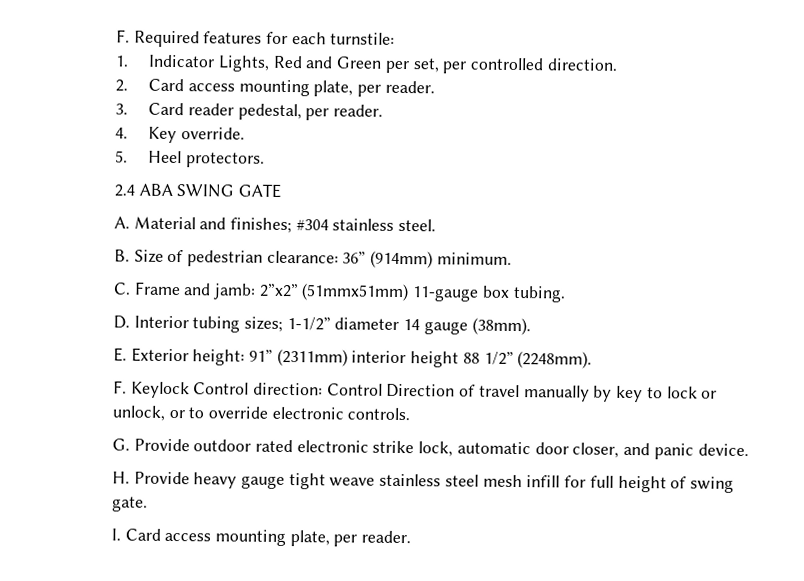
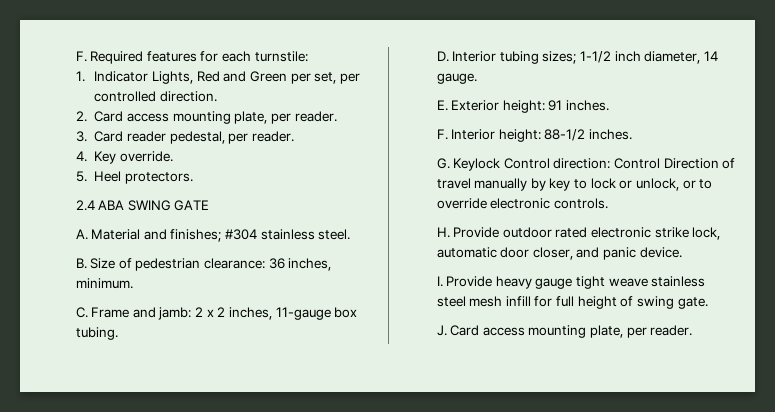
[342,250,434,269] 36” (914mm) -> [268,258,332,271] 36 inches,
[258,283,410,302] 2”x2” (51mmx51mm) -> [195,307,273,320] 2 x 2 inches,
[286,316,531,336] [112,347,593,369] [112,380,127,394] 1-1/2” diameter 14 gauge (38mm). // E. Exterior height: 91” (2311mm) interior height 88 1/2” (2248mm). // F. -> [580,51,719,64] [436,73,477,84] [436,100,610,113] [436,129,633,142] [436,158,450,169] 1-1/2 inch diameter, 14 gauge. // E. Exterior height: 91 inches. // F. Interior height: 88-1/2 inches. // G.
[111,438,130,451] G. -> [436,227,450,238] H.
[111,471,130,484] H. -> [436,276,443,287] I.
[110,528,121,541] I. -> [436,325,447,336] J.

